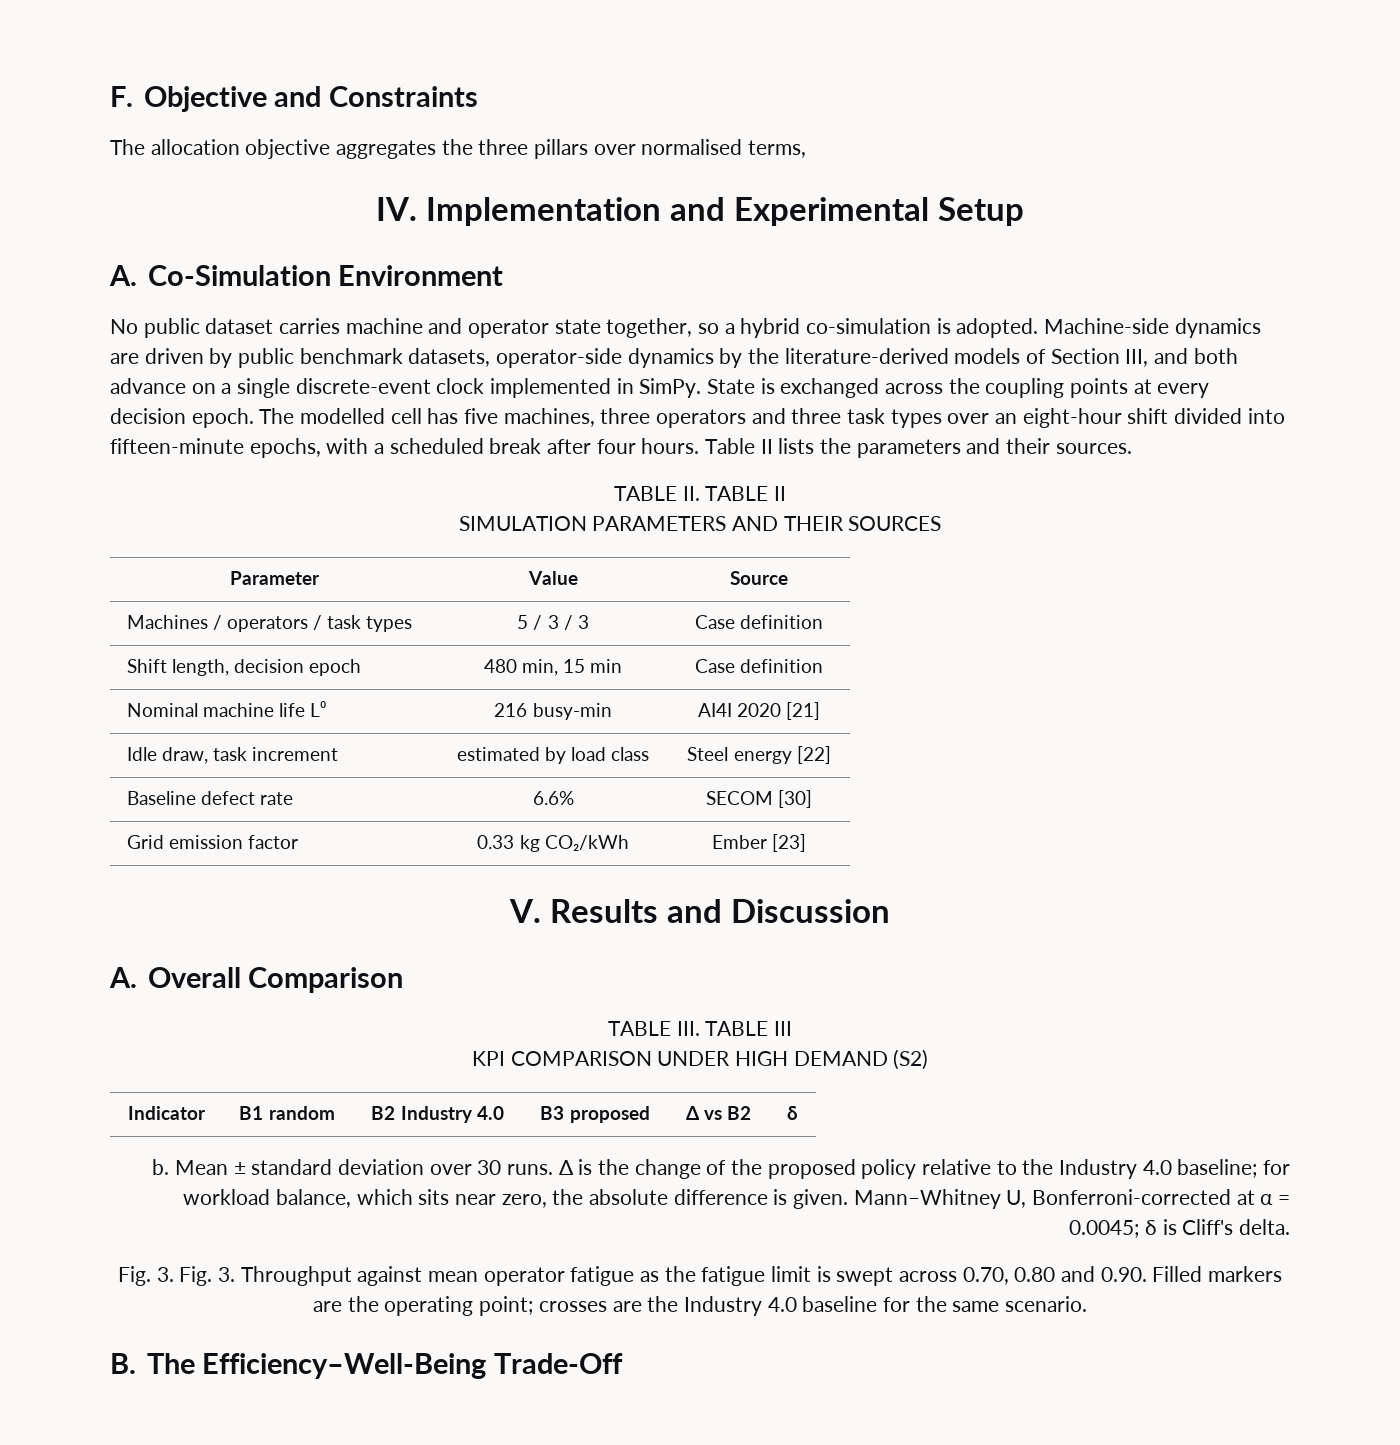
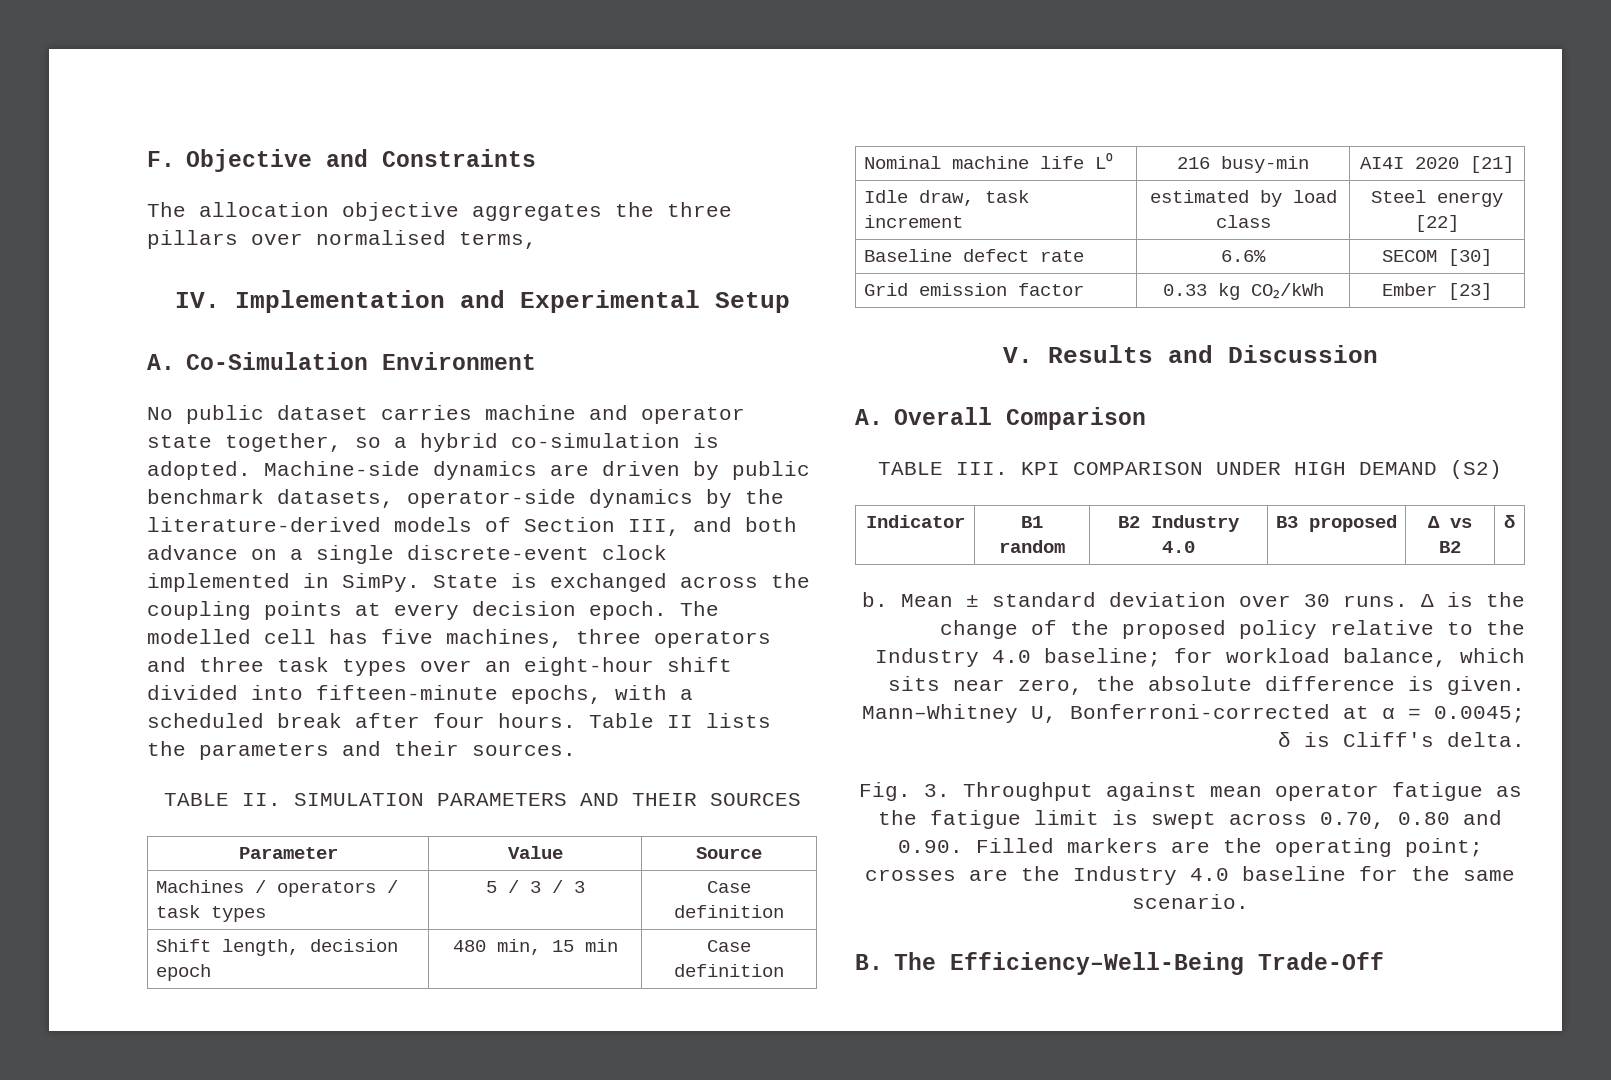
[705,486,787,501] TABLE II // -> (281, 799) none
[705,1021,793,1036] TABLE III // -> (1008, 468) none
[179,1266,235,1286] Fig. 3. -> (950, 790) none

